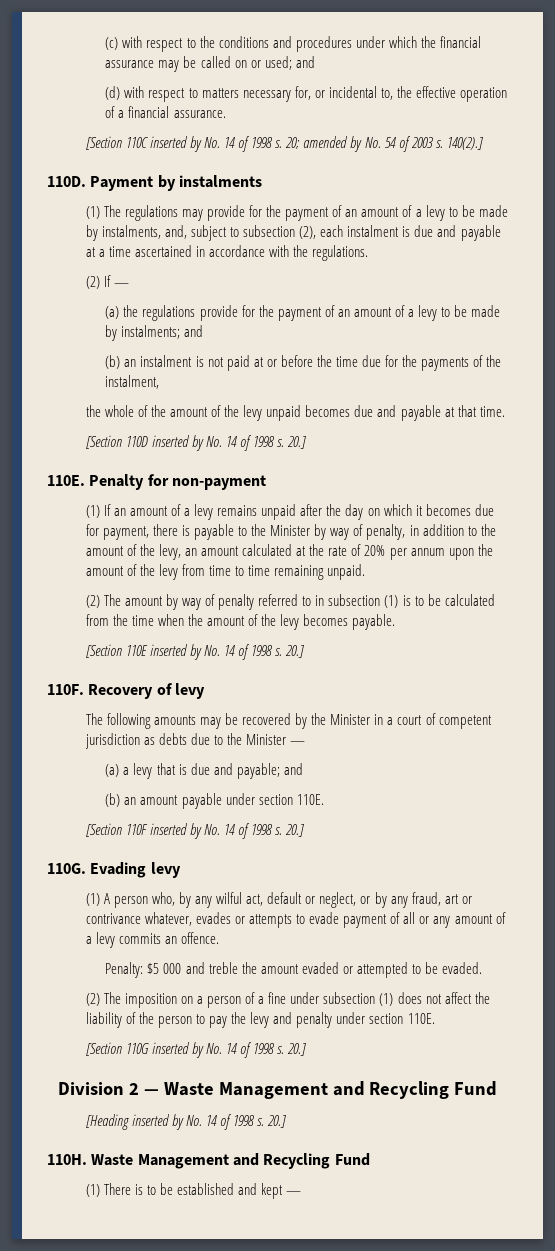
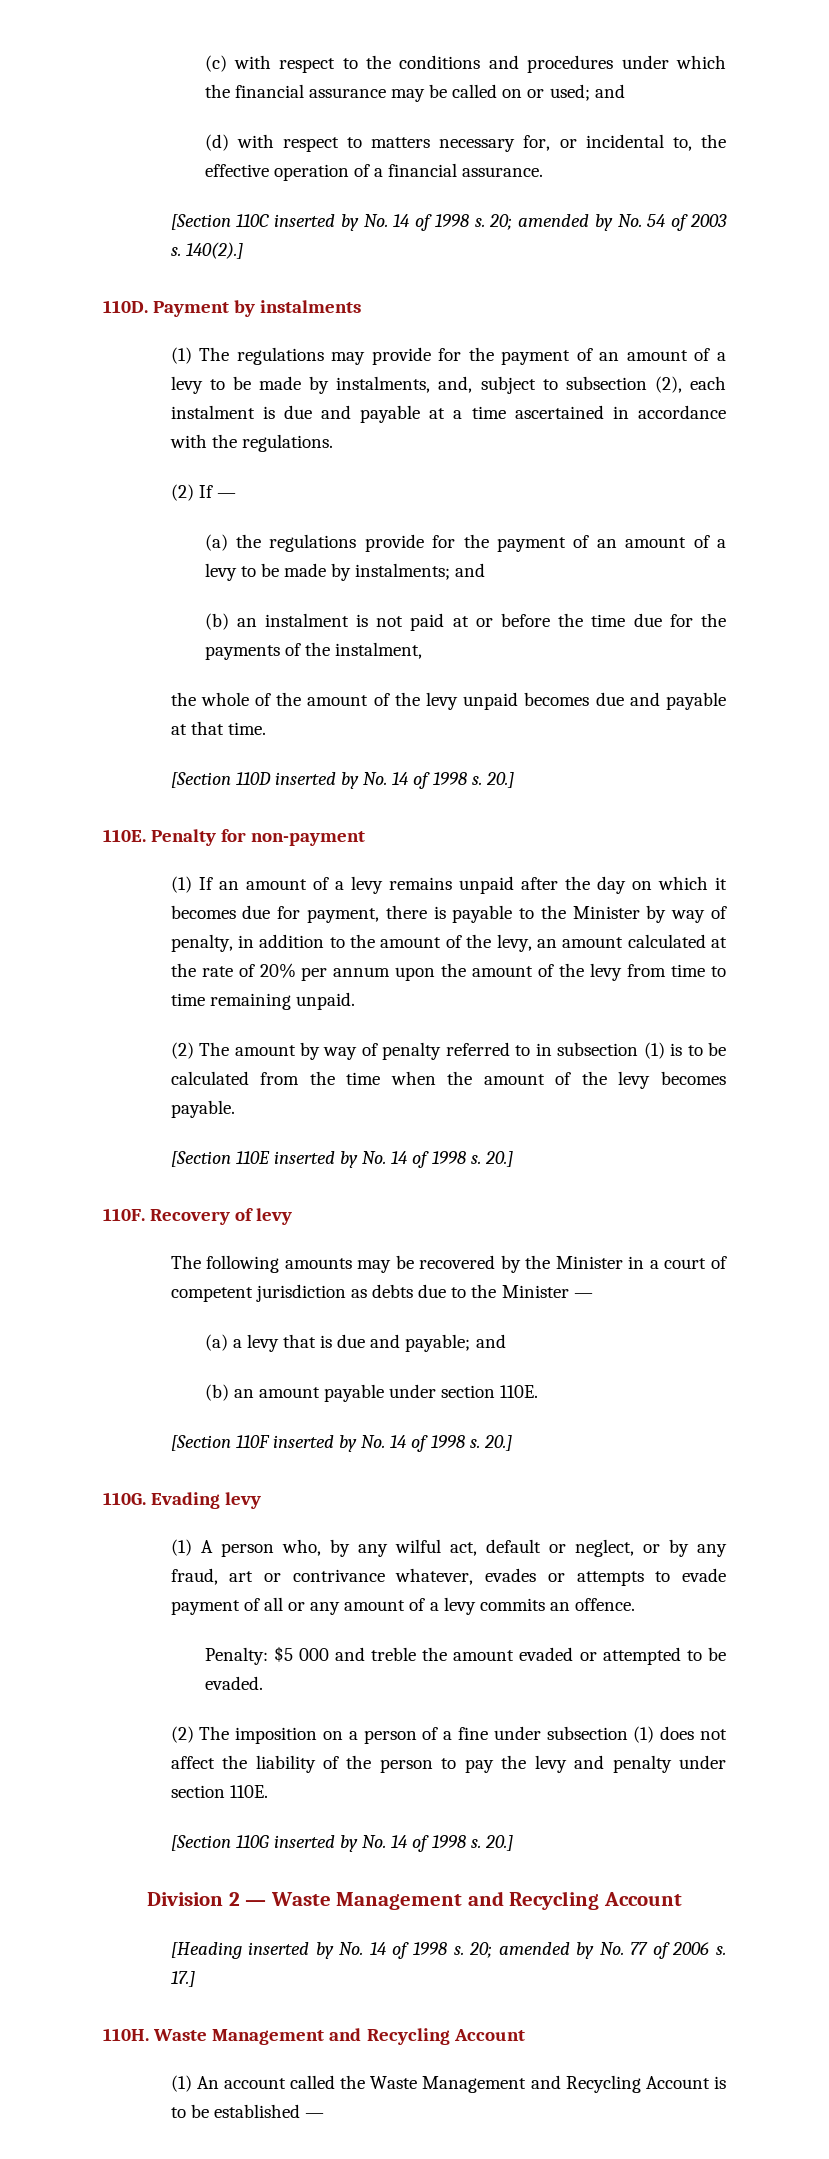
[454,1081,498,1096] Fund -> [603,1892,682,1906] Account
[267,1115,287,1128] 20.] -> [469,1942,726,1959] [170,1971,195,1987] 20; amended by No. 77 of 2006 s. 17.]
[334,1153,370,1166] [85,1183,131,1197] Fund // (1) There -> [453,2029,525,2041] [170,2075,710,2093] Account // (1) An account called the Waste Management and Recycling Account
[238,1183,284,1199] and kept -> (300, 2111) none

